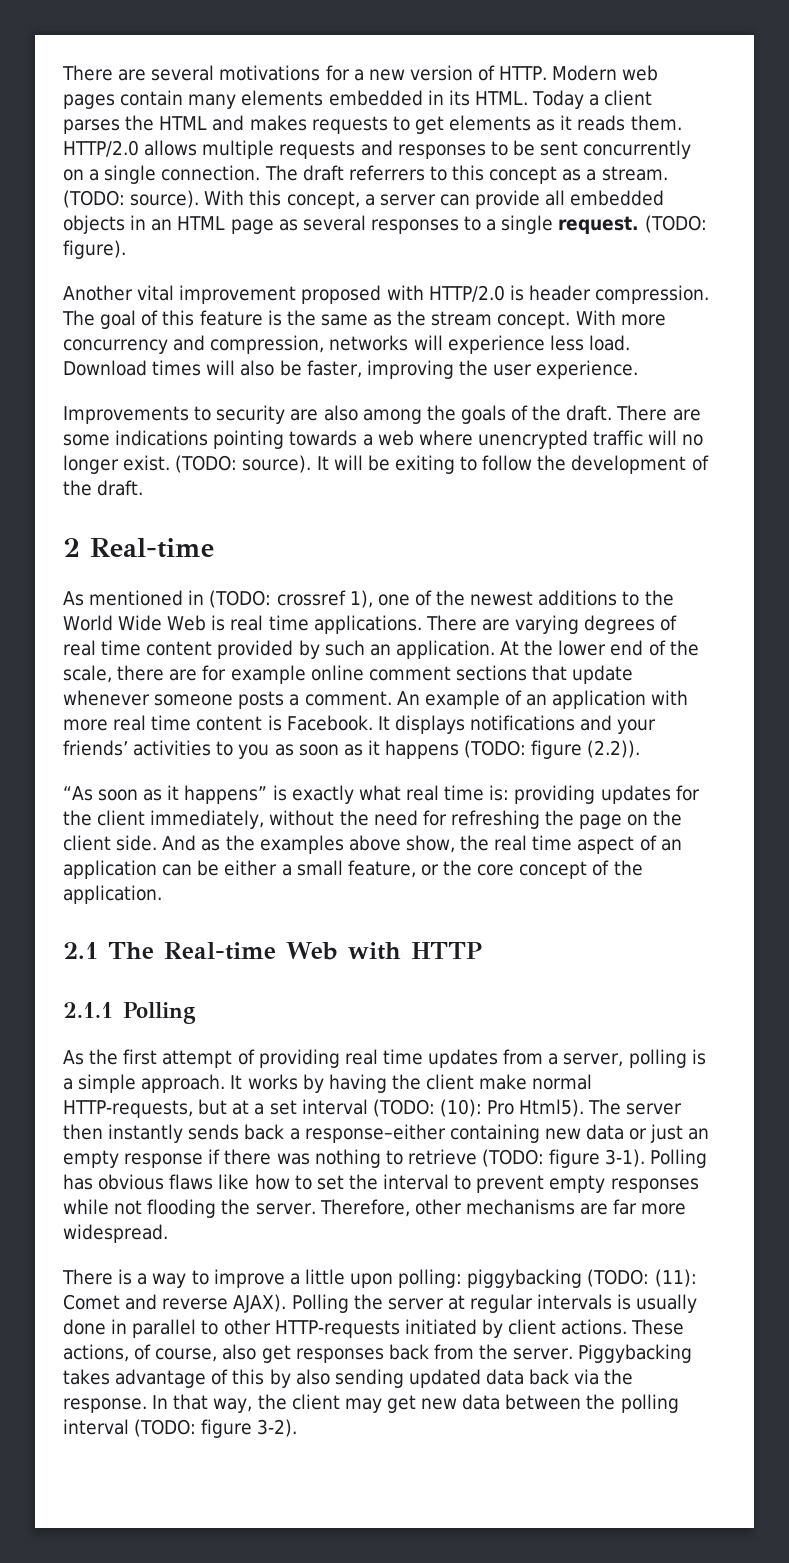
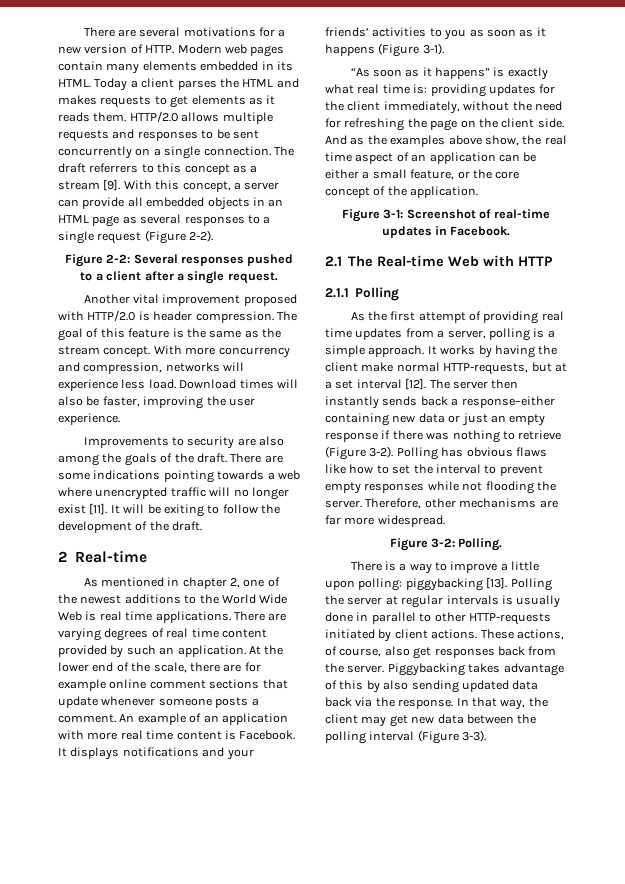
[601,166,668,181] [63,190,200,208] stream. (TODO: source). -> [58,179,121,191] stream [9].
(554, 224) none -> [97,230,214,244] [64,254,294,267] [80,271,225,284] request (Figure 2-2). // Figure 2-2: Several responses pushed to a client after a single
[644,215,707,233] [63,240,126,259] (TODO: figure). -> (278, 278) none
[123,455,312,473] exist. (TODO: source). -> [58,503,108,515] exist [11].
[209,590,373,608] (TODO: crossref 1), -> [182,577,241,589] chapter 2,
[464,740,641,759] (TODO: figure (2.2)). -> [378,43,444,57] (Figure 3-1).
(162, 894) none -> [341,209,551,222] [381,226,511,238] // Figure 3-1: Screenshot of real-time updates in Facebook.
[372,1099,585,1117] (TODO: (10): Pro Html5). -> [405,378,427,390] [12].
[482,1149,646,1168] (TODO: figure 3-1). -> [325,446,394,460] (Figure 3-2).
(168, 1233) none -> [389,538,503,551] // Figure 3-2: Polling.
[587,1269,697,1287] [63,1294,287,1313] (TODO: (11): Comet and reverse AJAX). -> [486,577,508,589] [13].
[134,1419,298,1438] (TODO: figure 3-2). -> [417,730,487,744] (Figure 3-3).

